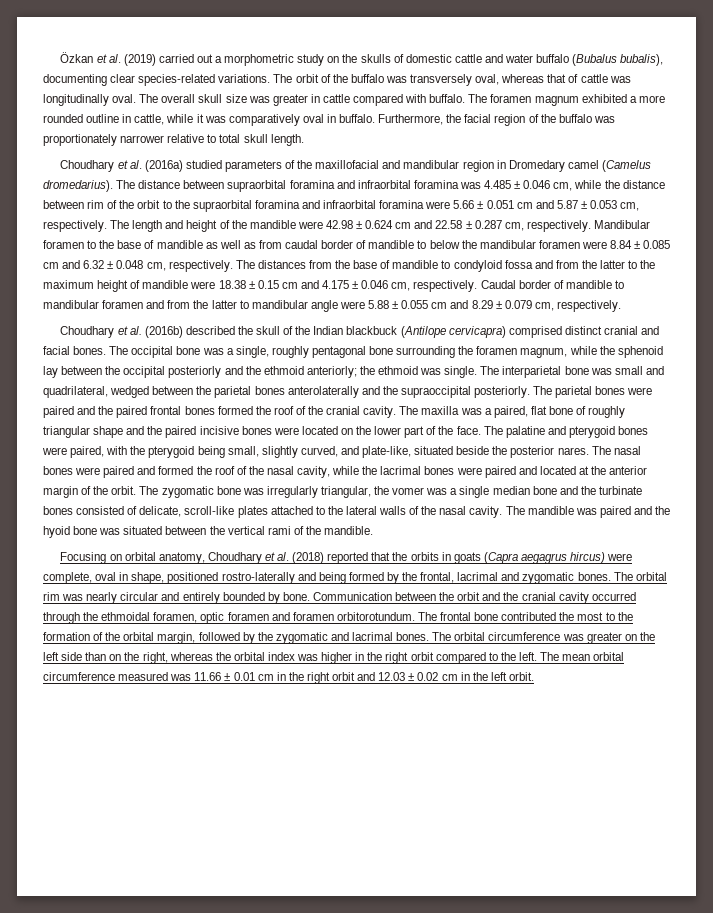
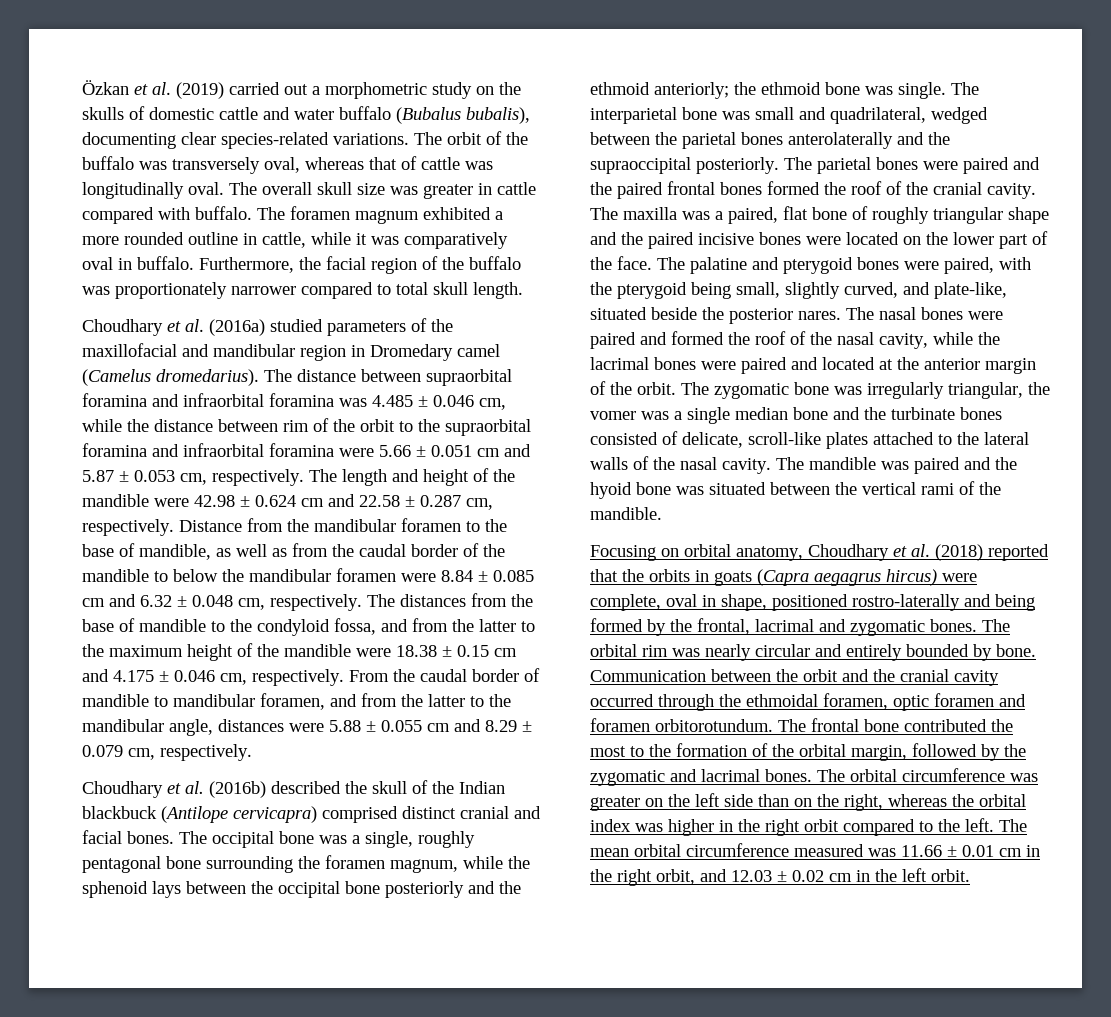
[167,134,205,143] relative -> [301,282,373,299] compared
[593,220,650,229] Mandibular -> [179,518,396,532] Distance from the mandibular
[156,240,203,249] mandible -> [139,544,211,560] mandible,
[285,240,367,249] caudal border of -> [332,543,505,557] the caudal border of the
[453,260,533,272] condyloid fossa -> [230,618,376,636] the condyloid fossa,
(141, 284) none -> [257,644,279,657] the
[480,280,516,289] Caudal -> [349,669,467,682] From the caudal
[102,300,338,312] foramen and from the latter to mandibular angle -> [260,693,511,710] [82,719,284,736] foramen, and from the latter to the mandibular angle, distances
[43,366,58,378] lay -> [152,881,181,898] lays
(166, 372) none -> [345,881,380,894] bone
(419, 370) none -> [825,82,860,95] bone
[332,672,356,681] orbit -> [656,869,695,885] orbit,

